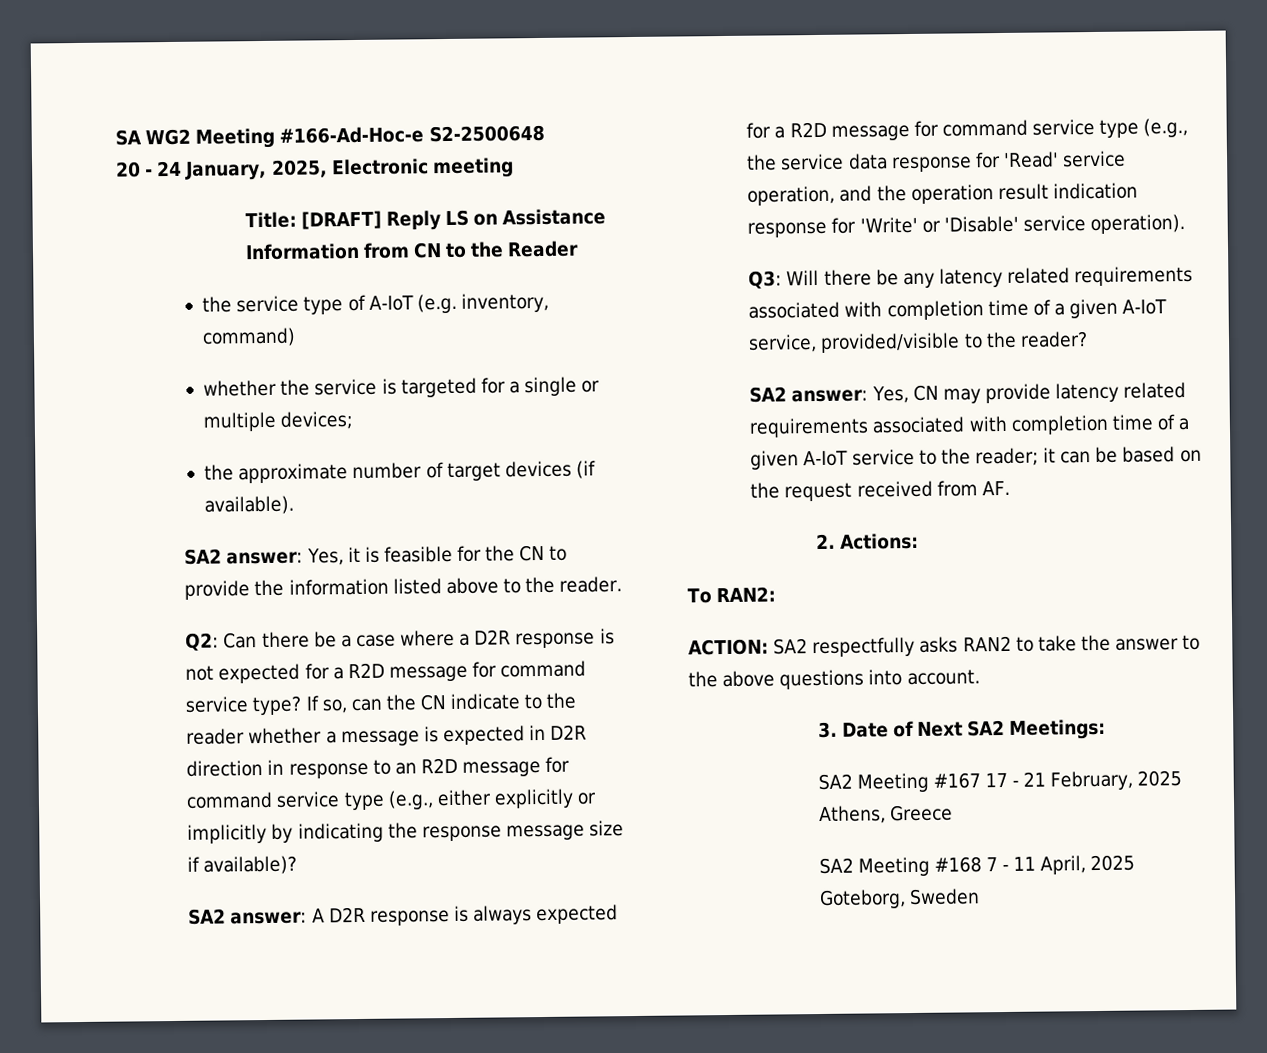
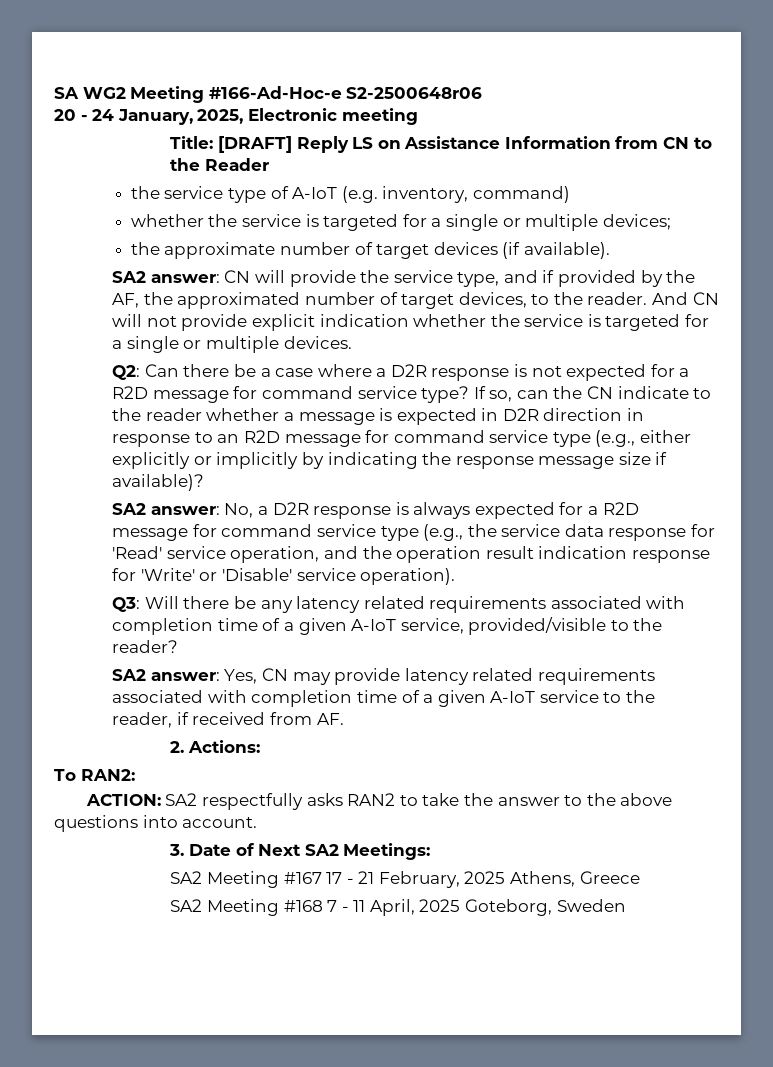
[428,124,545,143] S2-2500648 -> [346,87,483,99] S2-2500648r06
[306,544,568,566] [184,576,623,600] Yes, it is feasible for the CN to provide the information listed above to the reader. -> [224,270,696,287] [112,292,719,309] [112,314,710,331] [112,336,352,353] CN will provide the service type, and if provided by the AF, the approximated number of target devices, to the reader. And CN will not provide explicit indication whether the service is targeted for a single or multiple devices.
[311,908,325,923] A -> [224,503,268,518] No, a
[974,446,1202,467] [750,482,853,502] reader; it can be based on the request -> [112,712,189,728] reader, if

